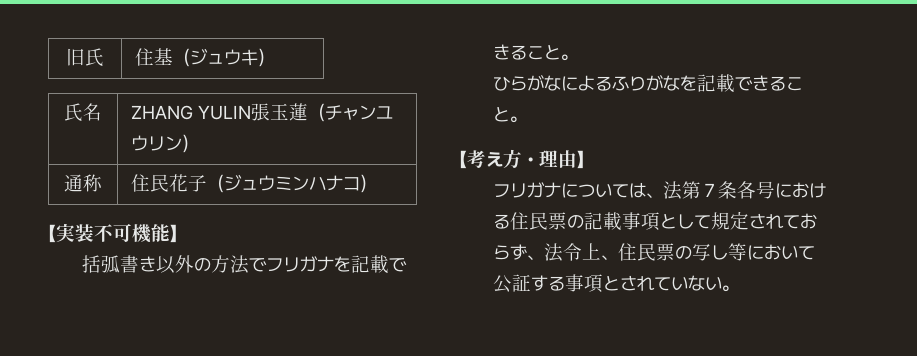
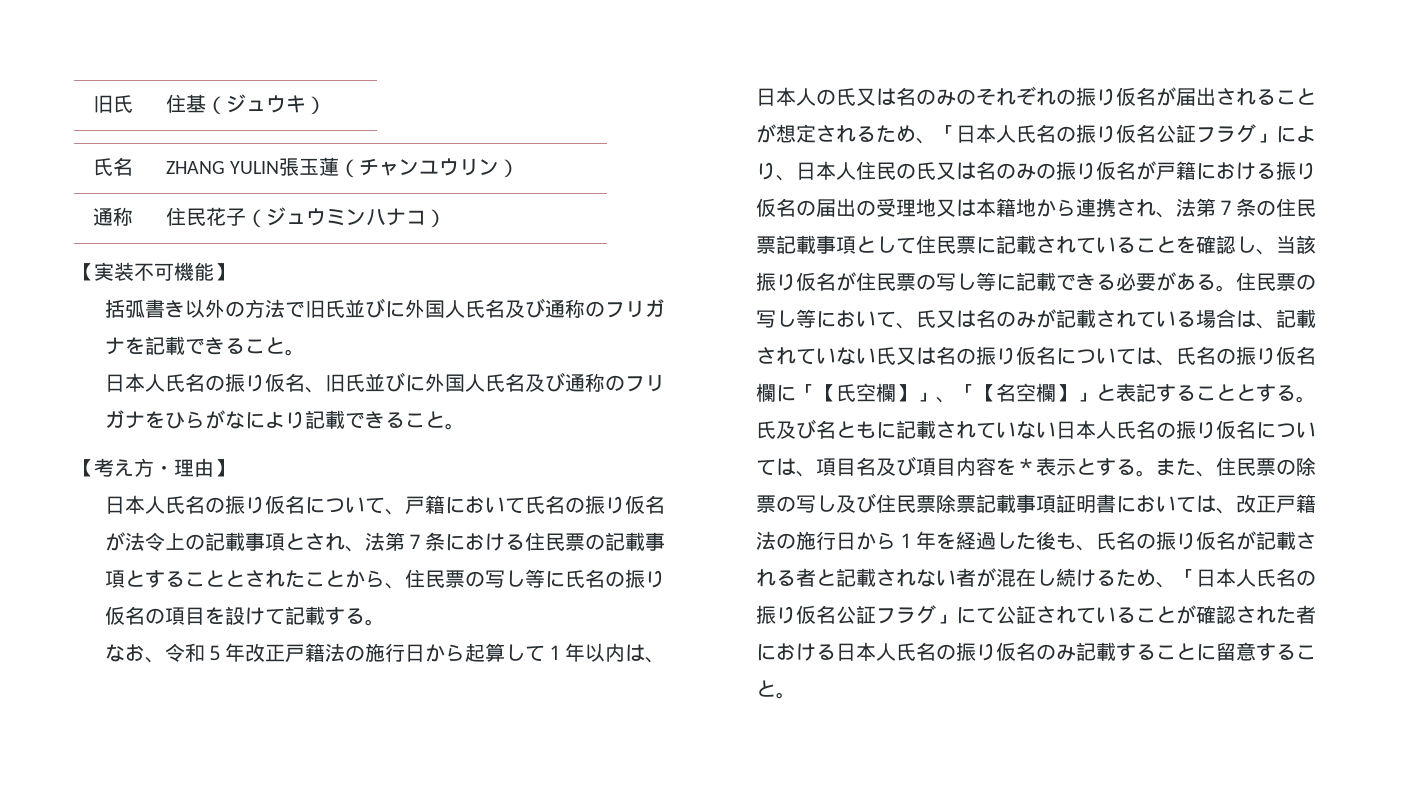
(267, 265) none -> [305,298,606,318] 旧氏並びに外国人氏名及び通称の
[492,75,697,91] ひらがなによるふりがなを -> [105,372,666,393] [105,410,306,429] 日本人氏名の振り仮名、旧氏並びに外国人氏名及び通称のフリガナをひらがなにより
[492,181,775,200] フリガナについては、法第７条各号 -> [105,495,666,515] [105,532,446,552] 日本人氏名の振り仮名について、戸籍において氏名の振り仮名が法令上の記載事項とされ、法第７条
[676,211,817,230] [492,243,618,262] して規定されておらず、法令上、 -> [145,569,666,589] [105,606,386,626] [105,643,666,663] [756,86,1317,106] [756,124,1317,144] [756,161,1317,181] [756,198,1317,218] [756,235,1317,255] [756,272,1237,292] することとされたことから、住民票の写し等に氏名の振り仮名の項目を設けて記載する。 // なお、令和５年改正戸籍法の施行日から起算して１年以内は、日本人の氏又は名のみのそれぞれの振り仮名が届出されることが想定されるため、「日本人氏名の振り仮名公証フラグ」により、日本人住民の氏又は名のみの振り仮名が戸籍における振り仮名の届出の受理地又は本籍地から連携され、法第７条の住民票記載事項として住民票に記載されていることを確認し、当該振り仮名が住民票の写し等に記載できる必要がある。
[492,274,722,293] 公証する事項とされていない -> [896,309,1317,329] [756,346,1317,366] [756,383,1317,403] [756,419,1317,439] [756,456,1317,477] [756,493,1317,514] [756,531,1317,551] [756,568,1317,588] [756,605,1317,624] [756,642,1317,661] [756,680,777,697] 、氏又は名のみが記載されている場合は、記載されていない氏又は名の振り仮名については、氏名の振り仮名欄に「【氏空欄】」、「【名空欄】」と表記することとする。氏及び名ともに記載されていない日本人氏名の振り仮名については、項目名及び項目内容を＊表示とする。また、住民票の除票の写し及び住民票除票記載事項証明書においては、改正戸籍法の施行日から１年を経過した後も、氏名の振り仮名が記載される者と記載されない者が混在し続けるため、「日本人氏名の振り仮名公証フラグ」にて公証されていることが確認された者における日本人氏名の振り仮名のみ記載することに留意すること

